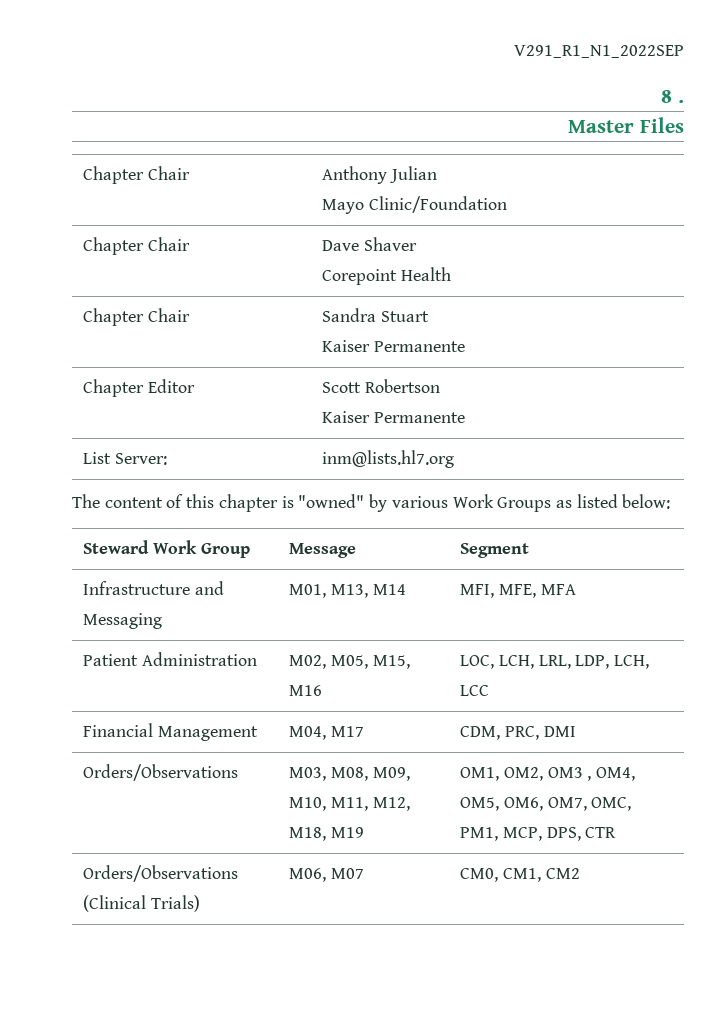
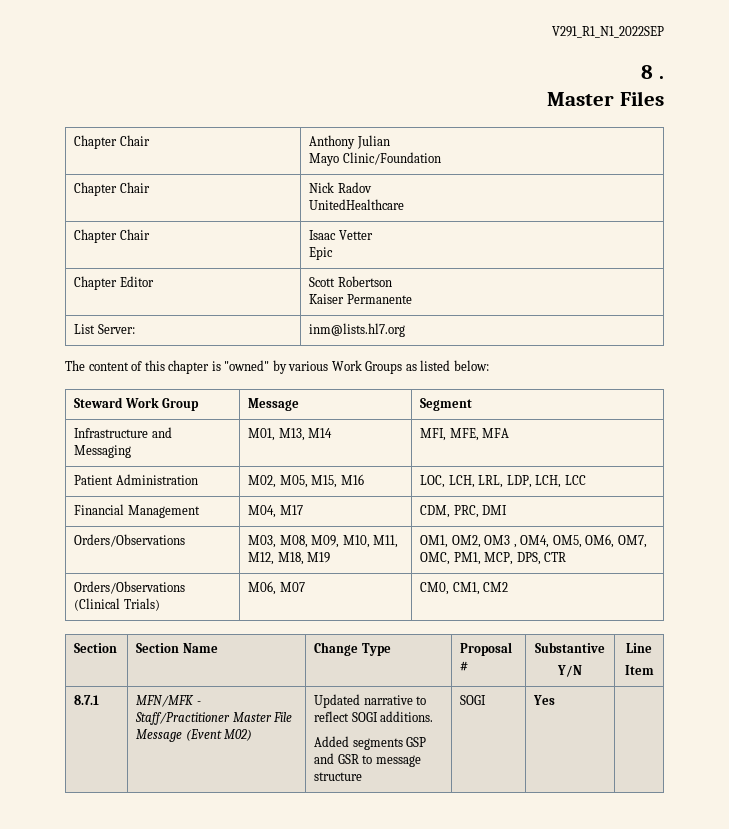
[322,237,417,251] [322,267,451,285] [83,308,190,326] [322,308,429,322] [322,340,465,352] Dave Shaver // Corepoint Health // Chapter Chair | Sandra Stuart // Kaiser Permanente -> [309,182,372,193] [309,199,405,210] [74,229,150,243] [309,230,373,240] [309,247,334,260] Nick Radov // UnitedHealthcare // Chapter Chair | Isaac Vetter // Epic
(580, 873) none -> [74,643,118,653] [136,643,218,653] [314,642,391,656] [460,642,513,656] [460,661,469,671] [535,642,605,653] [557,665,582,677] [626,643,652,653] [624,665,654,675] [74,695,100,705] [136,695,201,707] [135,712,293,725] [136,729,253,742] [314,694,427,708] [314,711,434,722] [314,736,427,750] [314,753,421,767] [314,772,363,781] [460,695,487,705] [533,695,556,705] // Section | Section Name | Change Type | Proposal # | Substantive // Y/N | Line // Item // 8.7.1 | MFN/MFK - Staff/Practitioner Master File Message (Event M02) | Updated narrative to reflect SOGI additions. // Added segments GSP and GSR to message structure | SOGI | Yes |

